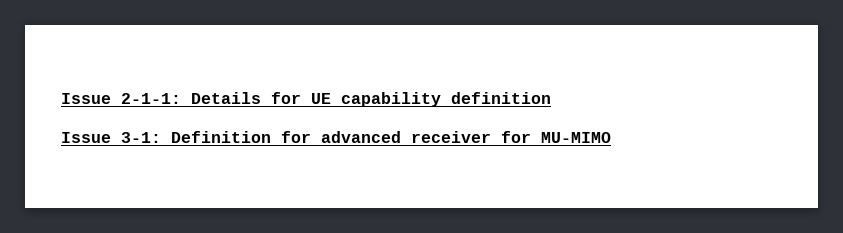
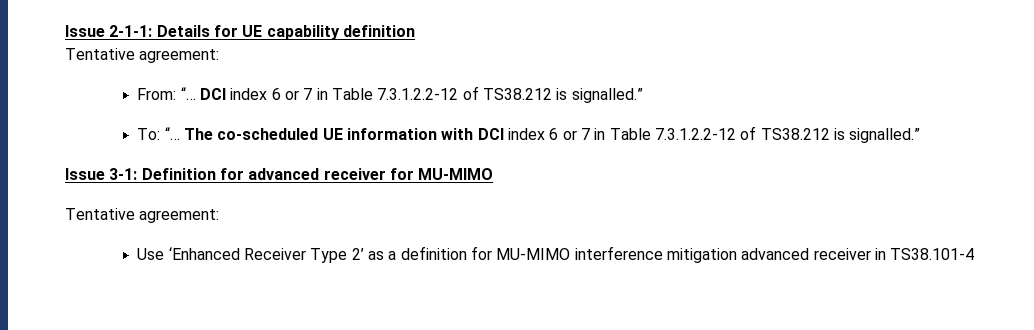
(551, 98) none -> [65,48,220,63] [137,86,643,103] [137,126,921,143] // Tentative agreement: // From: “… DCI index 6 or 7 in Table 7.3.1.2.2-12 of TS38.212 is signalled.” // To: “… The co-scheduled UE information with DCI index 6 or 7 in Table 7.3.1.2.2-12 of TS38.212 is signalled.”
(611, 137) none -> [65,208,220,223] [137,246,975,263] // Tentative agreement: // Use ‘Enhanced Receiver Type 2’ as a definition for MU-MIMO interference mitigation advanced receiver in TS38.101-4

